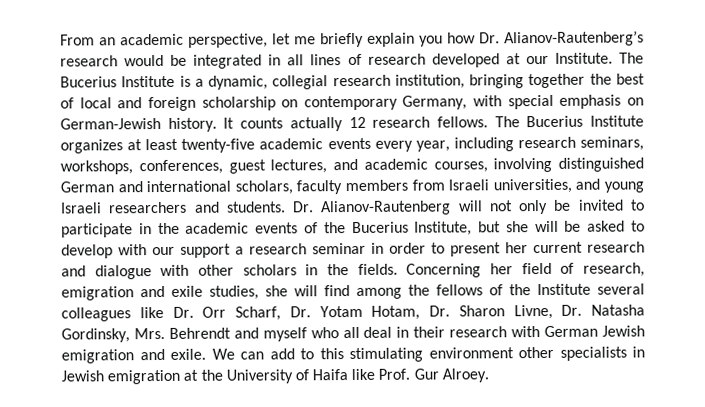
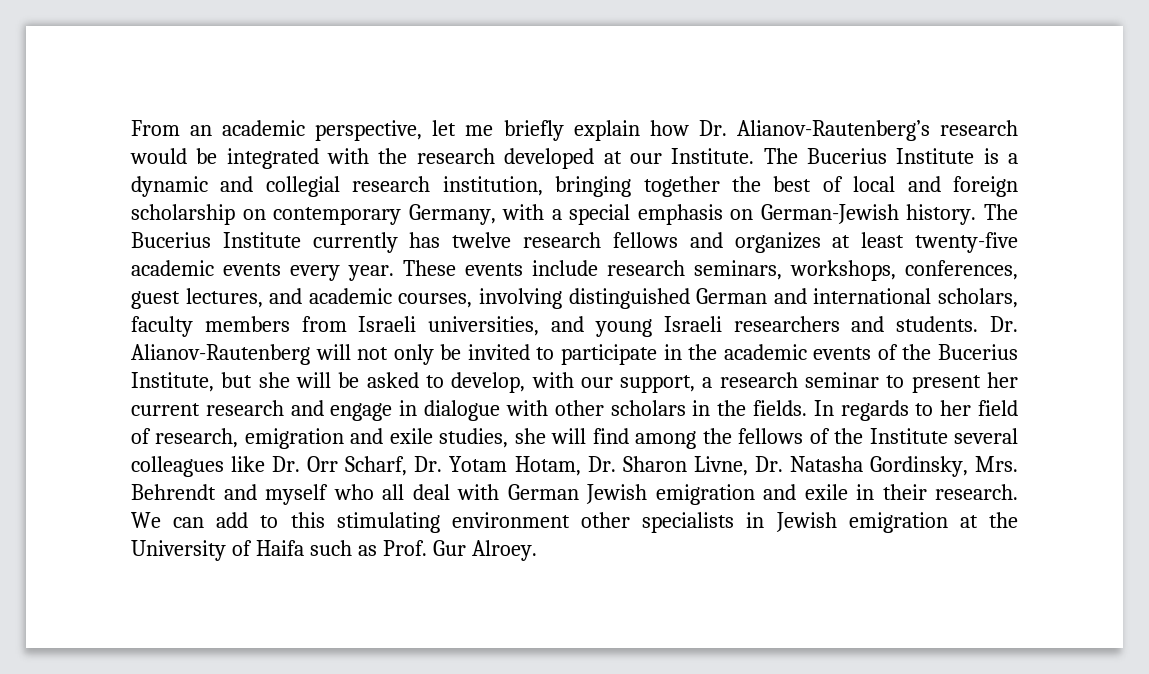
[418,35,443,47] you -> (640, 130) none
[268,53,362,66] in all lines of -> [327,148,408,164] with the
[208,75,269,90] dynamic, -> [131,176,254,197] dynamic and
(503, 101) none -> [551,209,562,220] a
[223,115,644,132] It counts actually 12 research fellows. The Bucerius Institute -> [984,204,1018,220] [131,232,723,253] The Bucerius Institute currently has twelve research fellows and
[415,137,514,152] year, including -> [348,260,598,281] year. These events include
[61,244,113,259] develop -> [451,372,526,393] develop,
[180,243,231,258] support -> [620,375,696,393] support,
[371,242,426,254] in order -> (880, 380) none
(86, 271) none -> [330,400,418,421] engage in
[406,263,482,278] Concerning -> [813,400,934,421] In regards to
[396,326,508,338] in their research -> (450, 492) none
[170,348,206,360] exile. -> [804,484,1018,500] exile in their research.
[351,368,376,381] like -> [309,540,377,556] such as

